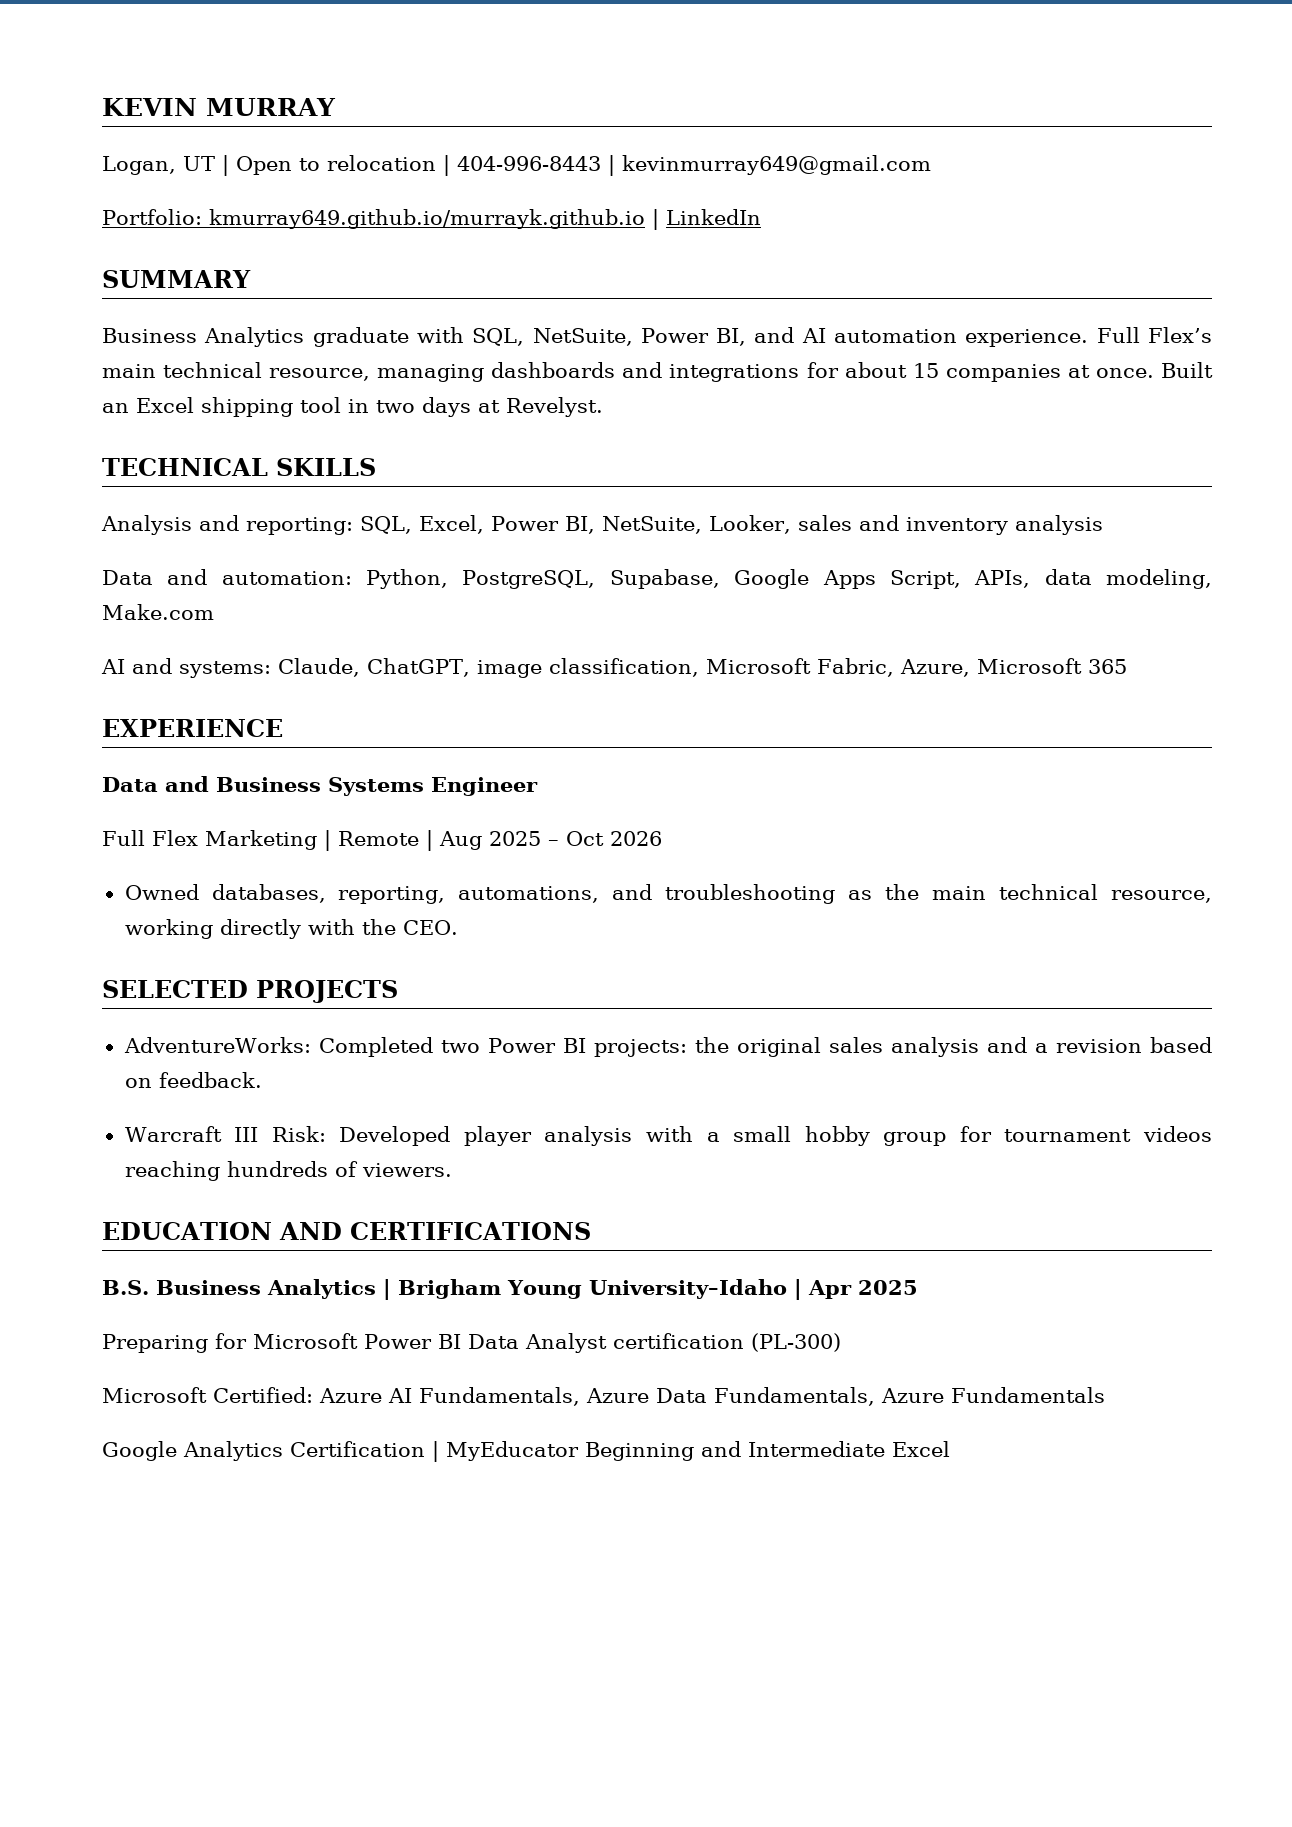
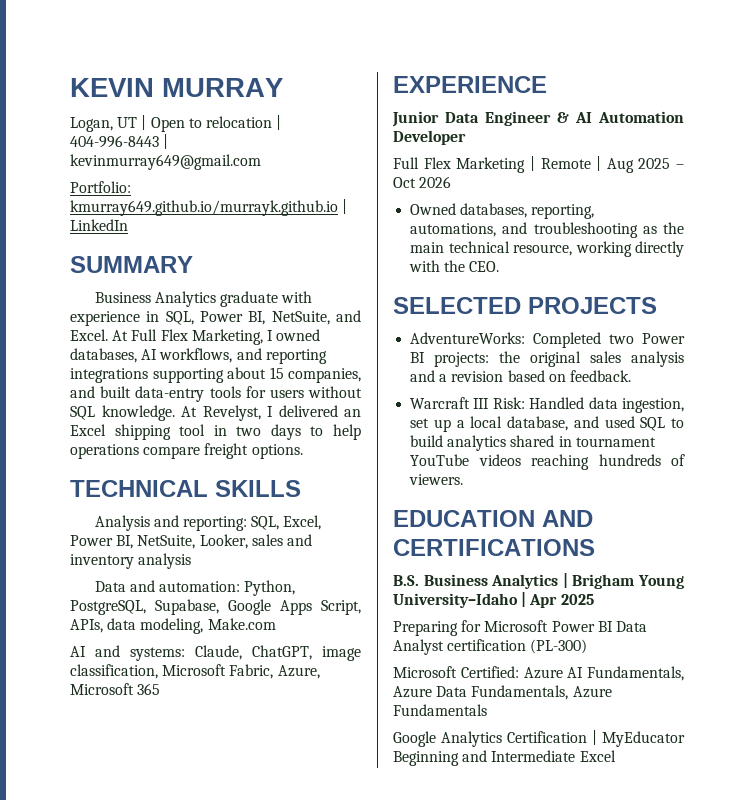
[472,327,1213,347] [102,362,1214,382] SQL, NetSuite, Power BI, and AI automation experience. Full Flex’s main technical resource, managing dashboards and integrations for about 15 companies at once. Built -> [70,310,361,326] [70,329,321,345] [70,348,327,364] [70,367,361,383] [70,386,362,402] [70,405,338,421] experience in SQL, Power BI, NetSuite, and Excel. At Full Flex Marketing, I owned databases, AI workflows, and reporting integrations supporting about 15 companies, and built data-entry tools for users without SQL knowledge. At Revelyst, I delivered
[478,397,603,417] at Revelyst. -> [310,424,361,440] [70,443,303,459] to help operations compare freight options.
[102,776,538,796] Data and Business Systems Engineer -> [392,111,684,127] [393,130,466,145] Junior Data Engineer & AI Automation Developer
[339,1126,1132,1146] Developed player analysis with a small hobby group for tournament -> [529,397,684,413] [410,416,684,432] [410,435,656,451] [410,454,470,466] Handled data ingestion, set up a local database, and used SQL to build analytics shared in tournament YouTube

